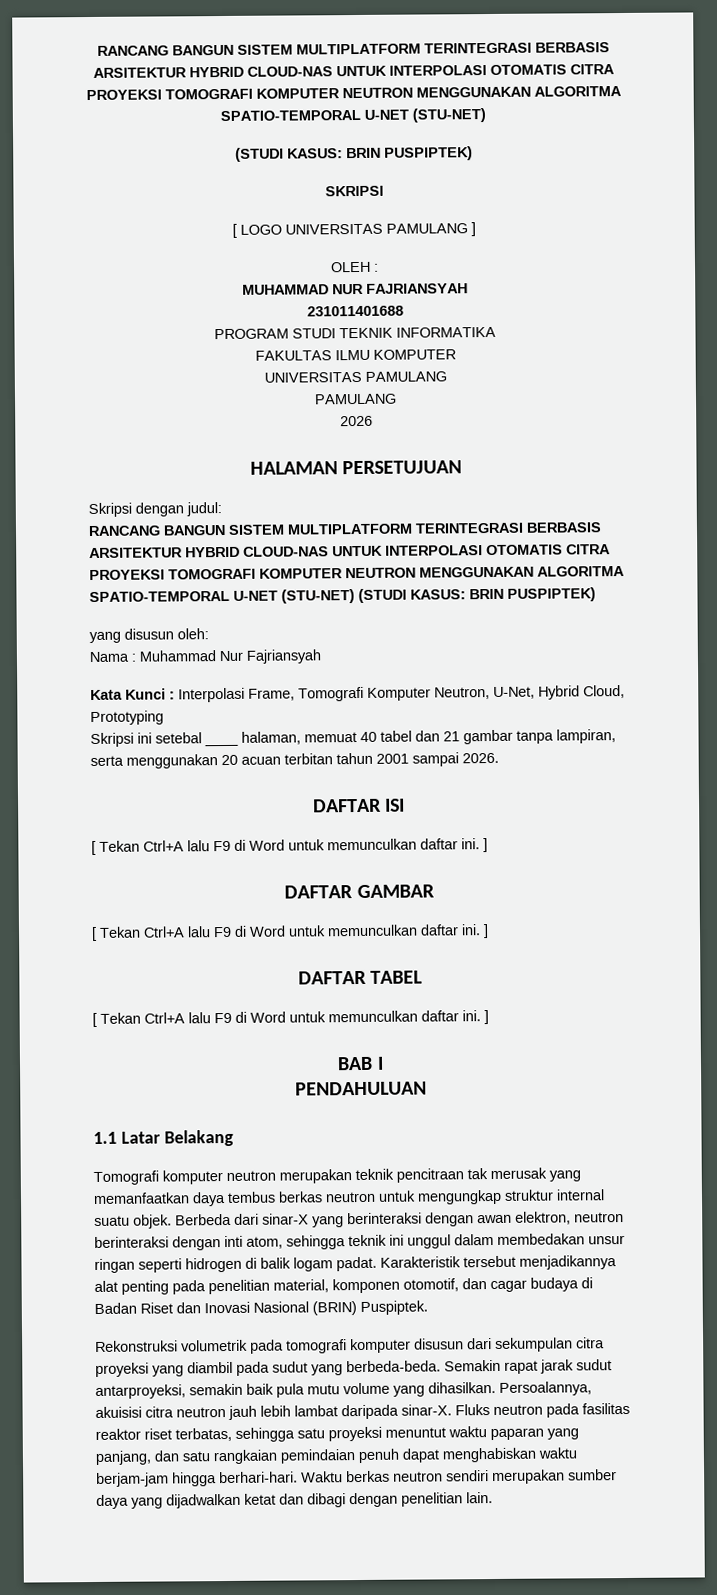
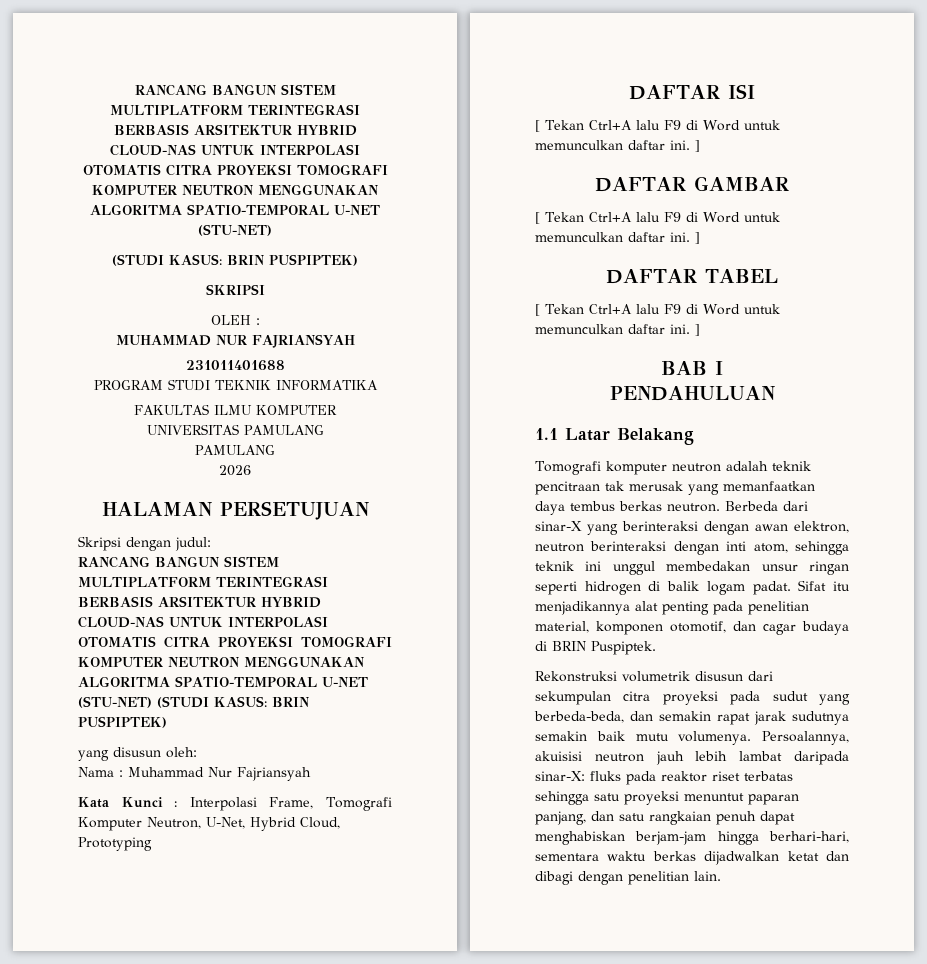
[232,222,476,238] // [ LOGO UNIVERSITAS PAMULANG ] -> (265, 289) none
[90,729,616,748] [90,752,499,769] // Skripsi ini setebal ____ halaman, memuat 40 tabel dan 21 gambar tanpa lampiran, serta menggunakan 20 acuan terbitan tahun 2001 sampai 2026. -> (152, 844) none
[279,1169,352,1184] merupakan -> [725,461,768,471] adalah
[325,1189,605,1205] [94,1214,172,1229] neutron untuk mengungkap struktur internal suatu objek. -> [667,503,720,512] neutron.
[454,1234,494,1246] dalam -> (655, 568) none
[380,1255,516,1268] Karakteristik tersebut -> [798,580,850,591] Sifat itu
[94,1301,357,1316] Badan Riset dan Inovasi Nasional (BRIN) -> [552,641,586,651] BRIN
[250,1338,411,1354] pada tomografi komputer -> (690, 676) none
[152,1361,233,1377] yang diambil -> (718, 698) none
[346,1359,612,1374] [95,1381,496,1399] berbeda-beda. Semakin rapat jarak sudut antarproyeksi, semakin baik pula mutu volume yang dihasilkan. -> [534,711,849,725] [535,731,752,745] berbeda-beda, dan semakin rapat jarak sudutnya semakin baik mutu volumenya.
[145,1406,174,1418] citra -> (582, 756) none
[401,1402,630,1418] sinar-X. Fluks neutron pada fasilitas -> [535,771,656,785] sinar-X: fluks pada
[175,1427,232,1442] terbatas, -> [744,771,793,781] terbatas
[448,1426,579,1441] waktu paparan yang -> [748,794,799,805] paparan
[280,1449,355,1464] pemindaian -> (711, 818) none
[538,1447,577,1459] waktu -> (625, 838) none
[219,1469,617,1485] [96,1494,163,1509] berhari-hari. Waktu berkas neutron sendiri merupakan sumber daya yang -> [769,831,849,843] [535,851,696,861] berhari-hari, sementara waktu berkas

